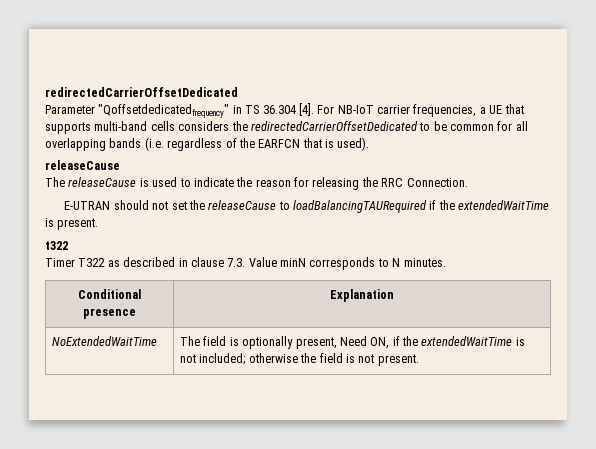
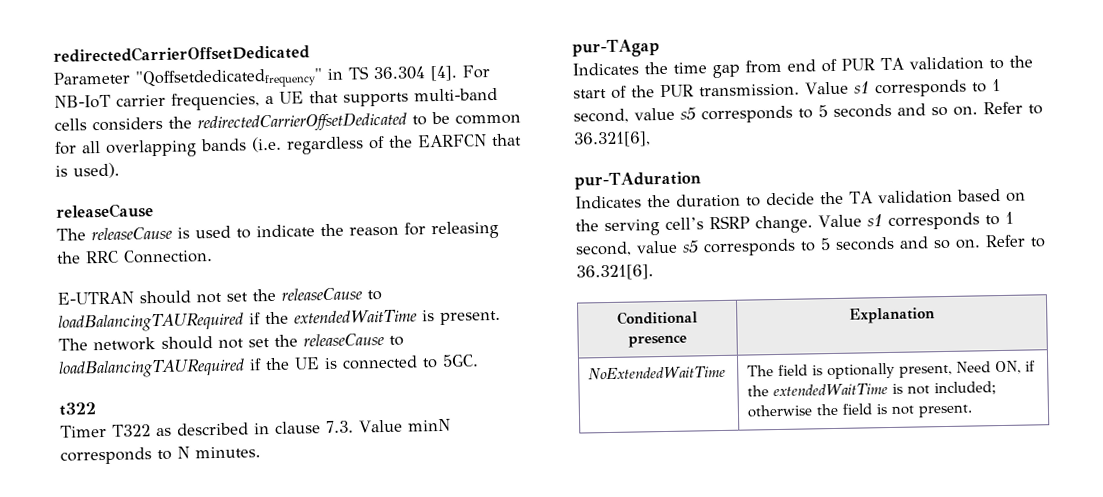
(99, 224) none -> [58,332,404,352] [58,354,479,379] The network should not set the releaseCause to loadBalancingTAURequired if the UE is connected to 5GC.
(446, 262) none -> [572,39,660,58] [572,55,1033,79] [573,78,1001,99] [573,101,1043,124] [573,131,651,148] [574,171,701,190] [575,189,1026,209] [575,211,1014,237] [575,234,1046,257] [576,264,654,281] // pur-TAgap // Indicates the time gap from end of PUR TA validation to the start of the PUR transmission. Value s1 corresponds to 1 second, value s5 corresponds to 5 seconds and so on. Refer to 36.321[6], // pur-TAduration // Indicates the duration to decide the TA validation based on the serving cell’s RSRP change. Value s1 corresponds to 1 second, value s5 corresponds to 5 seconds and so on. Refer to 36.321[6].

